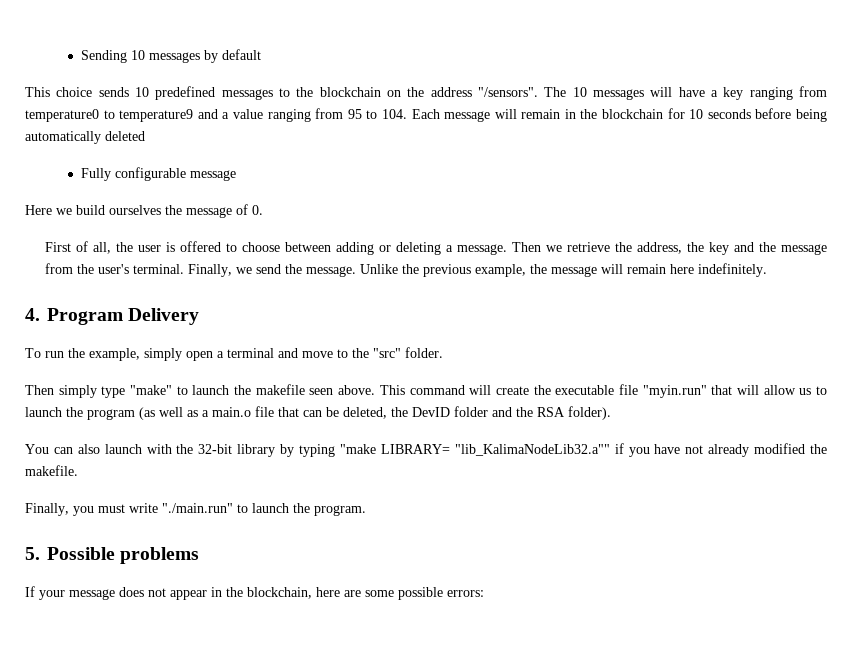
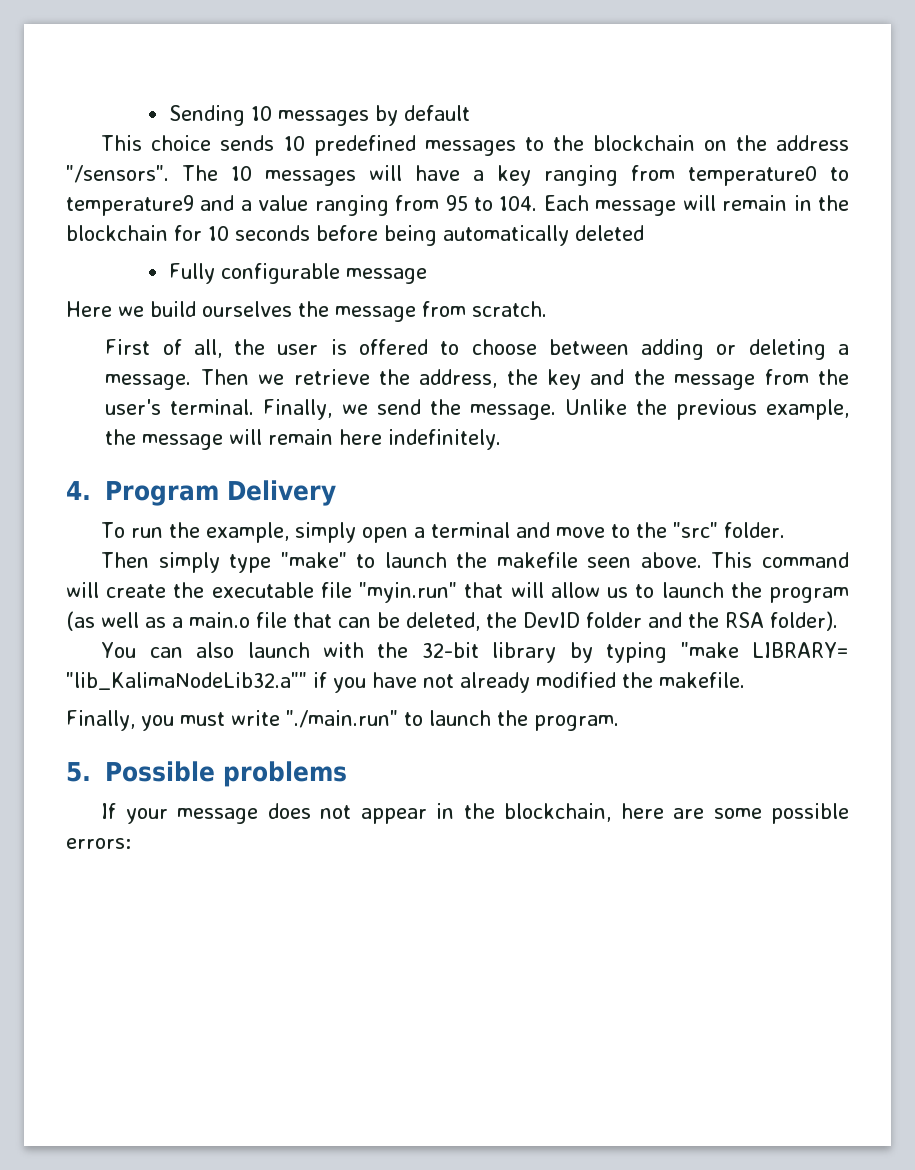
[236,204,263,215] of 0. -> [422,301,547,317] from scratch.

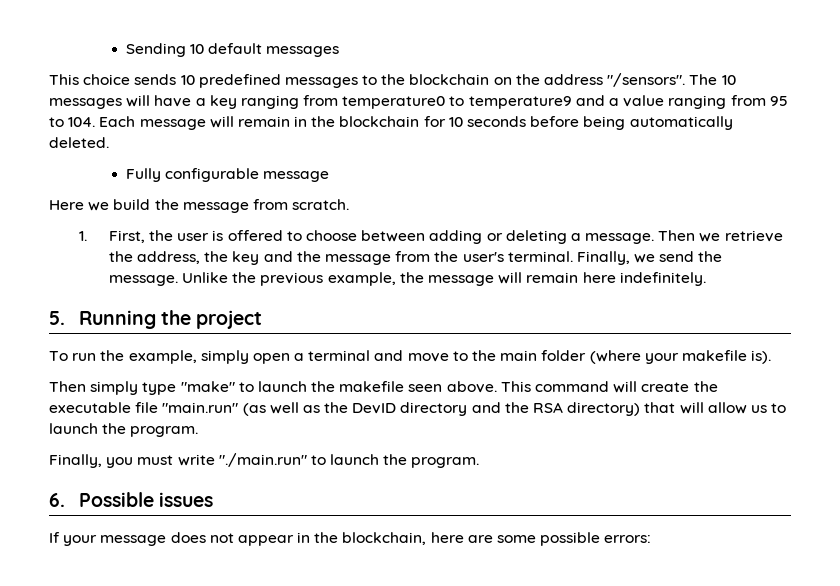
[277,105,470,126] messages by default -> [208,43,340,57] default messages
[575,225,644,241] deleted -> [49,137,109,148] deleted.
[202,301,292,317] ourselves -> (151, 204) none
[105,339,222,358] First of all, -> [78,230,145,243] 1. First,
[66,480,337,506] 4. Program Delivery -> [49,310,263,329] 5. Running the project
[673,522,786,538] "src" folder. -> [500,350,772,364] main folder (where your makefile is).
[359,582,458,603] "myin.run" -> [162,402,641,416] "main.run" (as well as the DevID directory and the RSA directory)
[769,587,850,603] [66,611,838,631] [101,642,849,663] [66,672,745,693] program (as well as a main.o file that can be deleted, the DevID folder and the RSA folder). // You can also launch with the 32-bit library by typing "make LIBRARY= "lib_KalimaNodeLib32.a"" if you have not already modified the makefile. -> [130,426,199,437] program.
[66,761,348,787] 5. Possible problems -> [49,492,214,507] 6. Possible issues

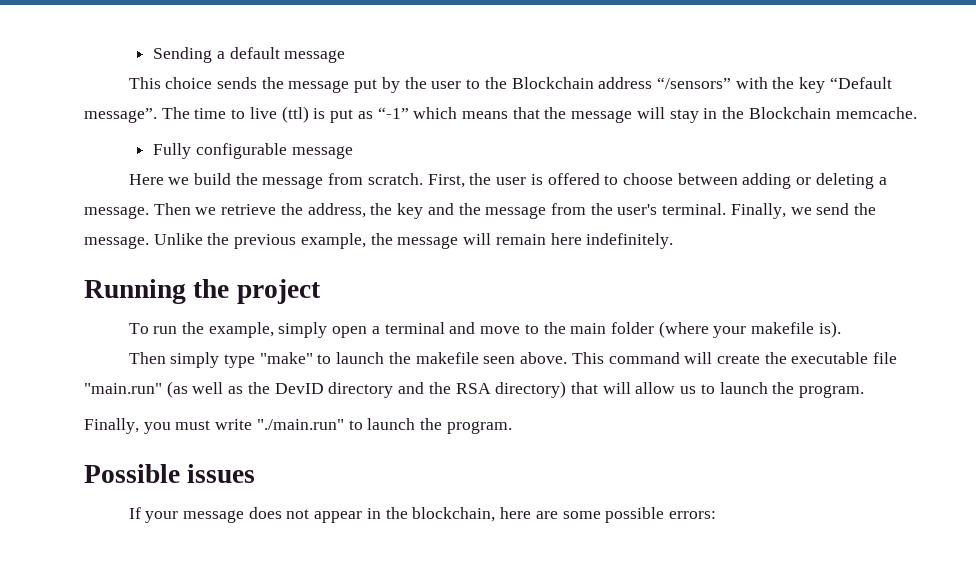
[190,43,340,57] 10 default messages -> [216,47,346,63] a default message
[180,73,736,88] [49,95,788,109] [49,116,733,130] [49,137,109,148] 10 predefined messages to the blockchain on the address "/sensors". The 10 messages will have a key ranging from temperature0 to temperature9 and a value ranging from 95 to 104. Each message will remain in the blockchain for 10 seconds before being automatically deleted. -> [261,77,892,93] [84,106,917,123] the message put by the user to the Blockchain address “/sensors” with the key “Default message”. The time to live (ttl) is put as “-1” which means that the message will stay in the Blockchain memcache.
[78,231,87,241] // 1. -> (423, 179) none
[49,311,65,325] 5. -> (674, 241) none
[49,493,65,507] 6. -> (512, 427) none

